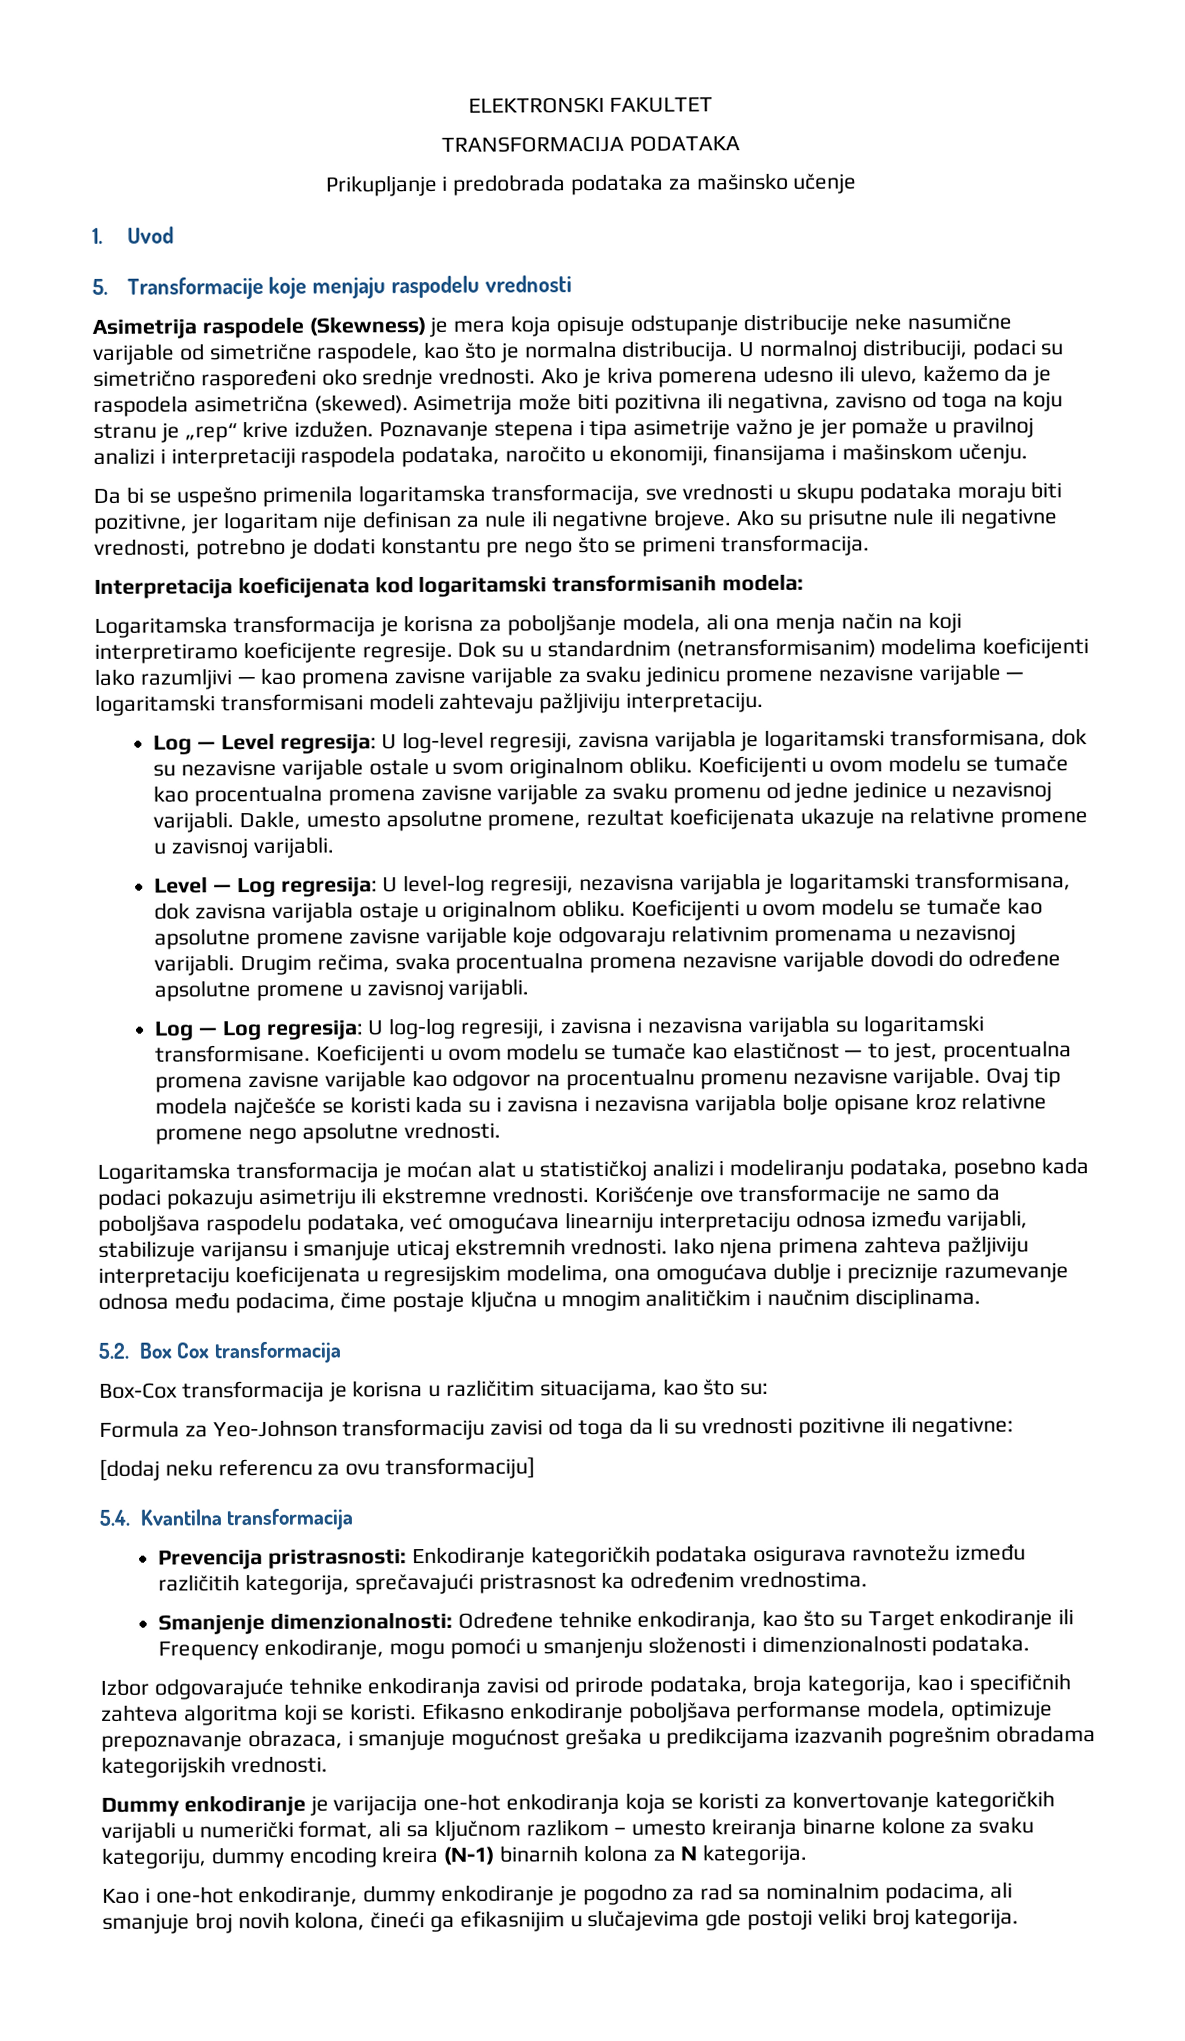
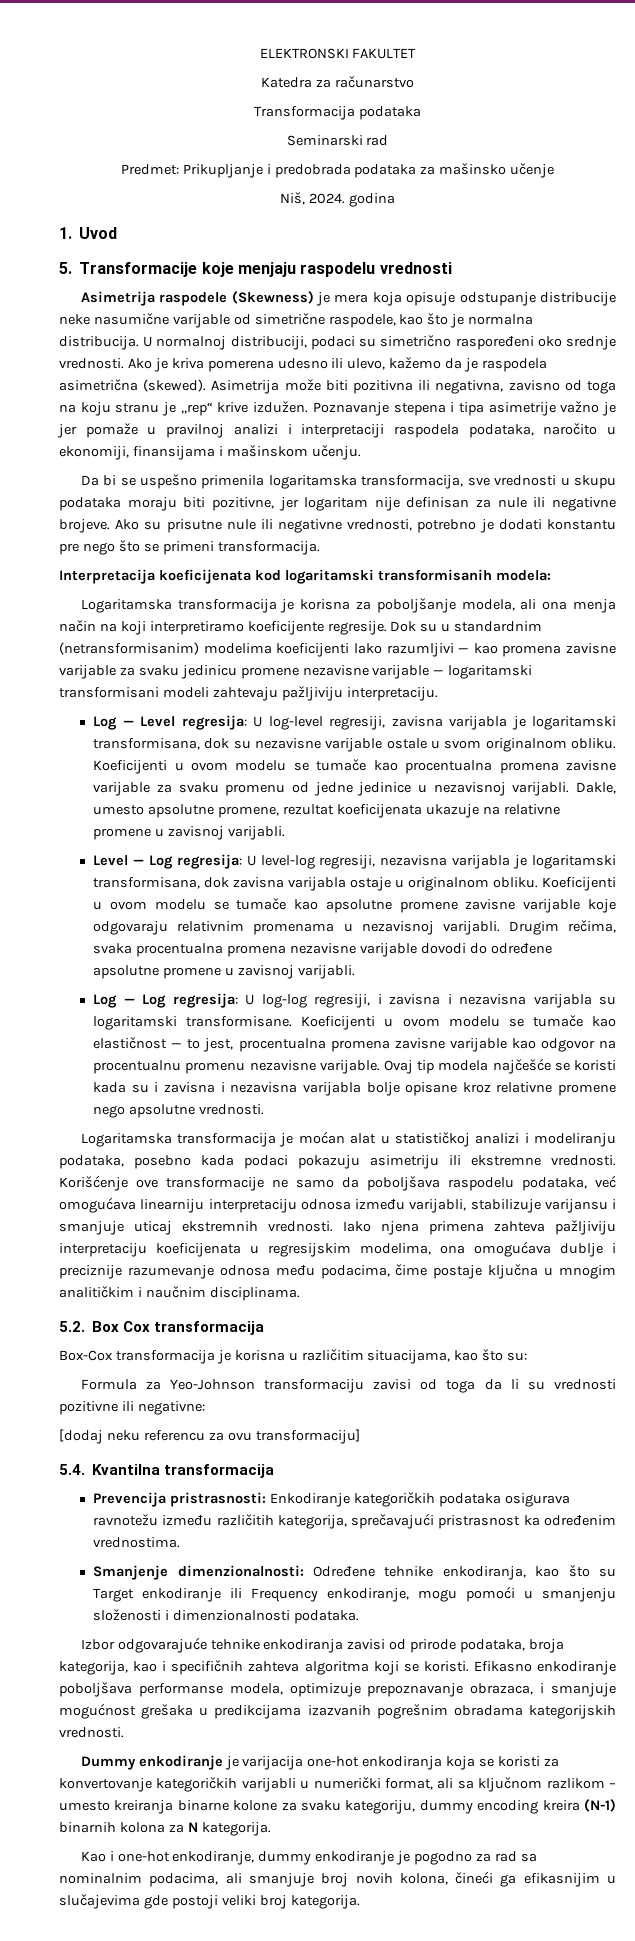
[441,135,740,153] TRANSFORMACIJA PODATAKA // -> [261,76,414,88] [254,106,421,120] [286,135,389,146] [120,164,179,175] Katedra za računarstvo // Transformacija podataka // Seminarski rad // Predmet:
(858, 183) none -> [280,192,395,207] // Niš, 2024. godina

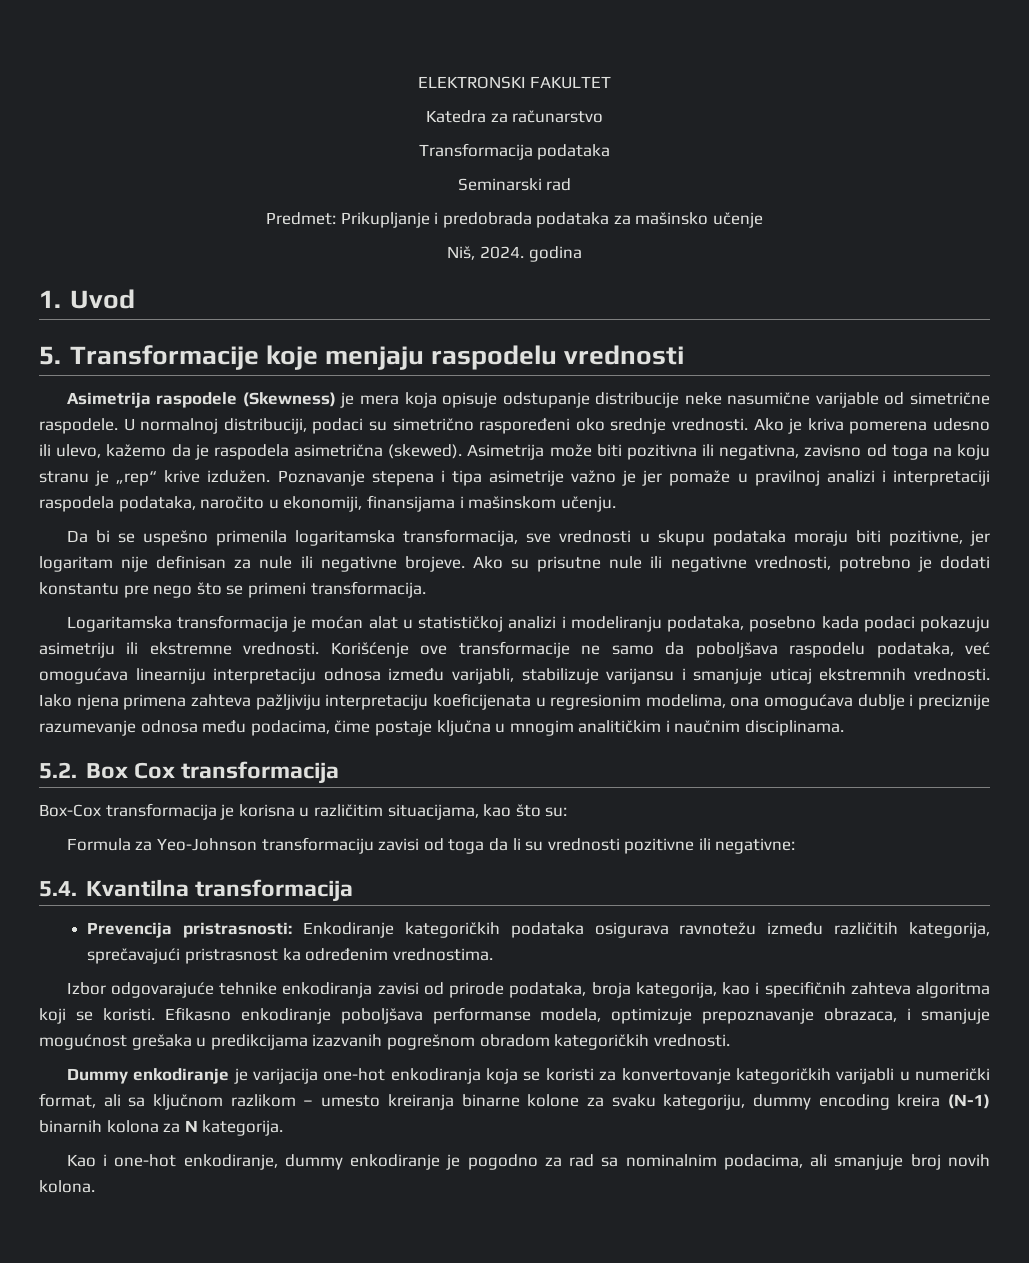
[328,313,534,328] [59,336,139,350] raspodele, kao što je normalna distribucija. -> [39,418,118,434] raspodele.
[59,569,551,584] [80,598,616,613] [59,620,543,635] [59,642,616,657] [59,665,533,679] [59,686,438,701] [93,715,617,730] [93,738,617,752] [93,759,616,774] [93,782,617,796] [93,804,560,818] [93,826,285,840] [93,854,616,869] [93,877,616,891] [93,898,616,913] [93,920,616,935] [93,943,552,957] [93,965,355,979] [93,993,616,1008] [93,1015,616,1030] [93,1037,616,1052] [93,1058,616,1074] [93,1082,616,1096] [93,1104,264,1118] // Interpretacija koeficijenata kod logaritamski transformisanih modela: // Logaritamska transformacija je korisna za poboljšanje modela, ali ona menja način na koji interpretiramo koeficijente regresije. Dok su u standardnim (netransformisanim) modelima koeficijenti lako razumljivi — kao promena zavisne varijable za svaku jedinicu promene nezavisne varijable — logaritamski transformisani modeli zahtevaju pažljiviju interpretaciju. // Log — Level regresija: U log-level regresiji, zavisna varijabla je logaritamski transformisana, dok su nezavisne varijable ostale u svom originalnom obliku. Koeficijenti u ovom modelu se tumače kao procentualna promena zavisne varijable za svaku promenu od jedne jedinice u nezavisnoj varijabli. Dakle, umesto apsolutne promene, rezultat koeficijenata ukazuje na relativne promene u zavisnoj varijabli. // Level — Log regresija: U level-log regresiji, nezavisna varijabla je logaritamski transformisana, dok zavisna varijabla ostaje u originalnom obliku. Koeficijenti u ovom modelu se tumače kao apsolutne promene zavisne varijable koje odgovaraju relativnim promenama u nezavisnoj varijabli. Drugim rečima, svaka procentualna promena nezavisne varijable dovodi do određene apsolutne promene u zavisnoj varijabli. // Log — Log regresija: U log-log regresiji, i zavisna i nezavisna varijabla su logaritamski transformisane. Koeficijenti u ovom modelu se tumače kao elastičnost — to jest, procentualna promena zavisne varijable kao odgovor na procentualnu promenu nezavisne varijable. Ovaj tip modela najčešće se koristi kada su i zavisna i nezavisna varijabla bolje opisane kroz relativne promene nego apsolutne vrednosti. -> (426, 589) none
[268,1243,351,1257] regresijskim -> [550,694,642,710] regresionim
[59,1429,360,1444] // [dodaj neku referencu za ovu transformaciju] -> (796, 846) none
[93,1565,616,1580] [93,1586,616,1602] [93,1609,359,1624] // Smanjenje dimenzionalnosti: Određene tehnike enkodiranja, kao što su Target enkodiranje ili Frequency enkodiranje, mogu pomoći u smanjenju složenosti i dimenzionalnosti podataka. -> (493, 954) none
[376,1704,616,1719] pogrešnim obradama kategorijskih -> [386,1034,650,1050] pogrešnom obradom kategoričkih
[399,1871,616,1887] [59,1894,360,1909] kolona, čineći ga efikasnijim u slučajevima gde postoji veliki broj kategorija. -> [39,1180,95,1193] kolona.

